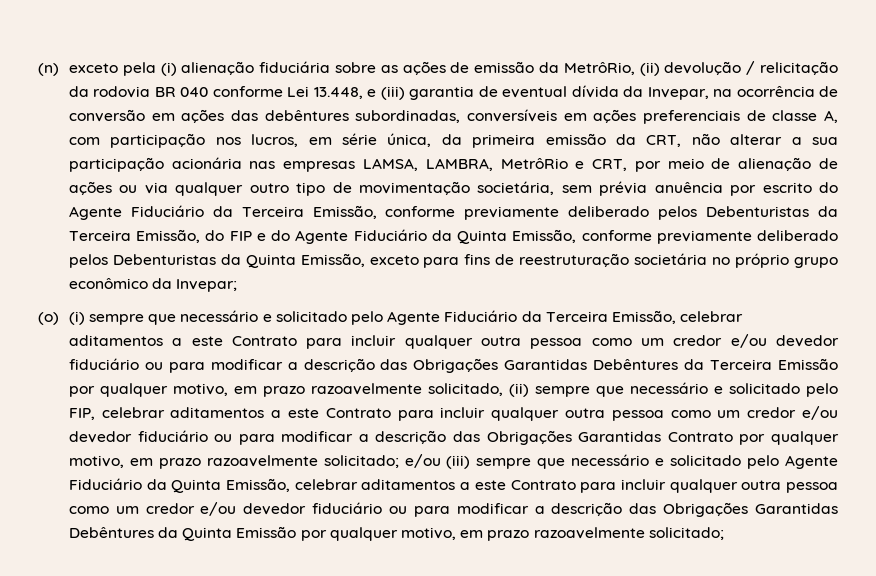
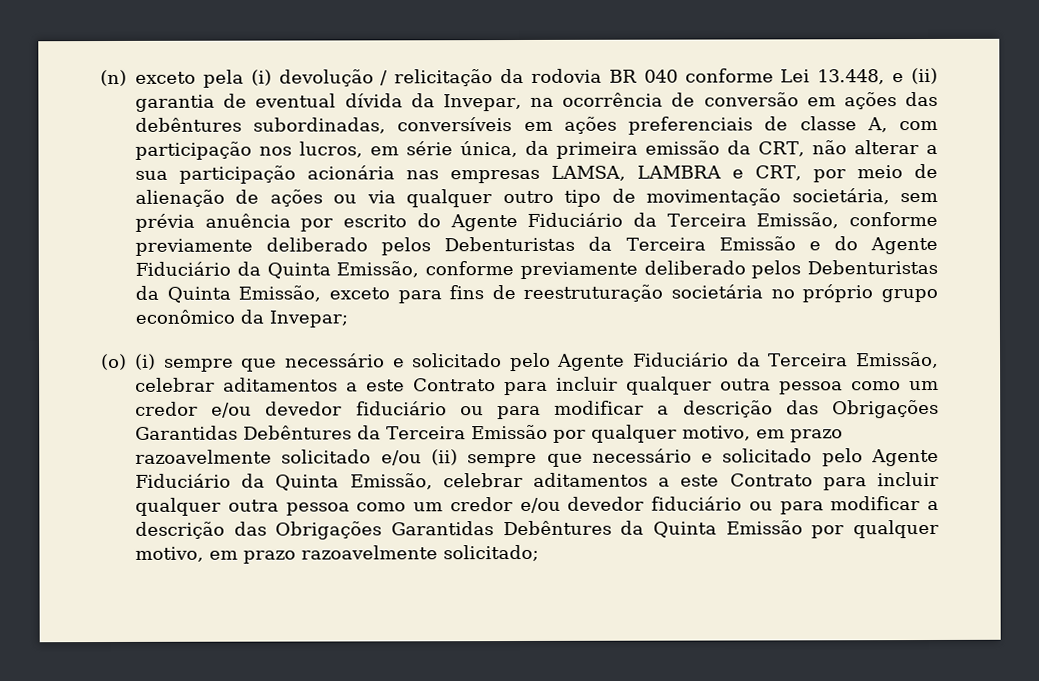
[181,61,660,76] alienação fiduciária sobre as ações de emissão da MetrôRio, (ii) -> (272, 77) none
[380,86,405,100] (iii) -> [911,67,938,85] (ii)
[425,158,568,171] LAMBRA, MetrôRio -> [637,165,723,179] LAMBRA
[136,229,252,243] Emissão, do FIP -> [718,236,796,251] Emissão
[427,383,503,396] solicitado, -> [281,449,422,466] solicitado e/ou
[68,406,838,421] [68,430,839,445] [68,454,780,469] FIP, celebrar aditamentos a este Contrato para incluir qualquer outra pessoa como um credor e/ou devedor fiduciário ou para modificar a descrição das Obrigações Garantidas Contrato por qualquer motivo, em prazo razoavelmente solicitado; e/ou (iii) sempre que necessário e solicitado pelo -> (863, 457) none

